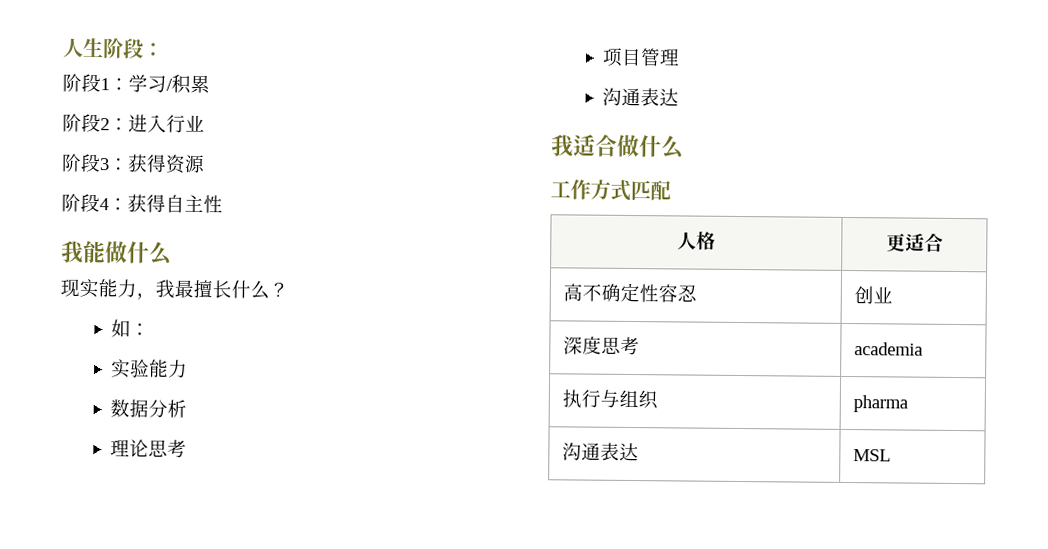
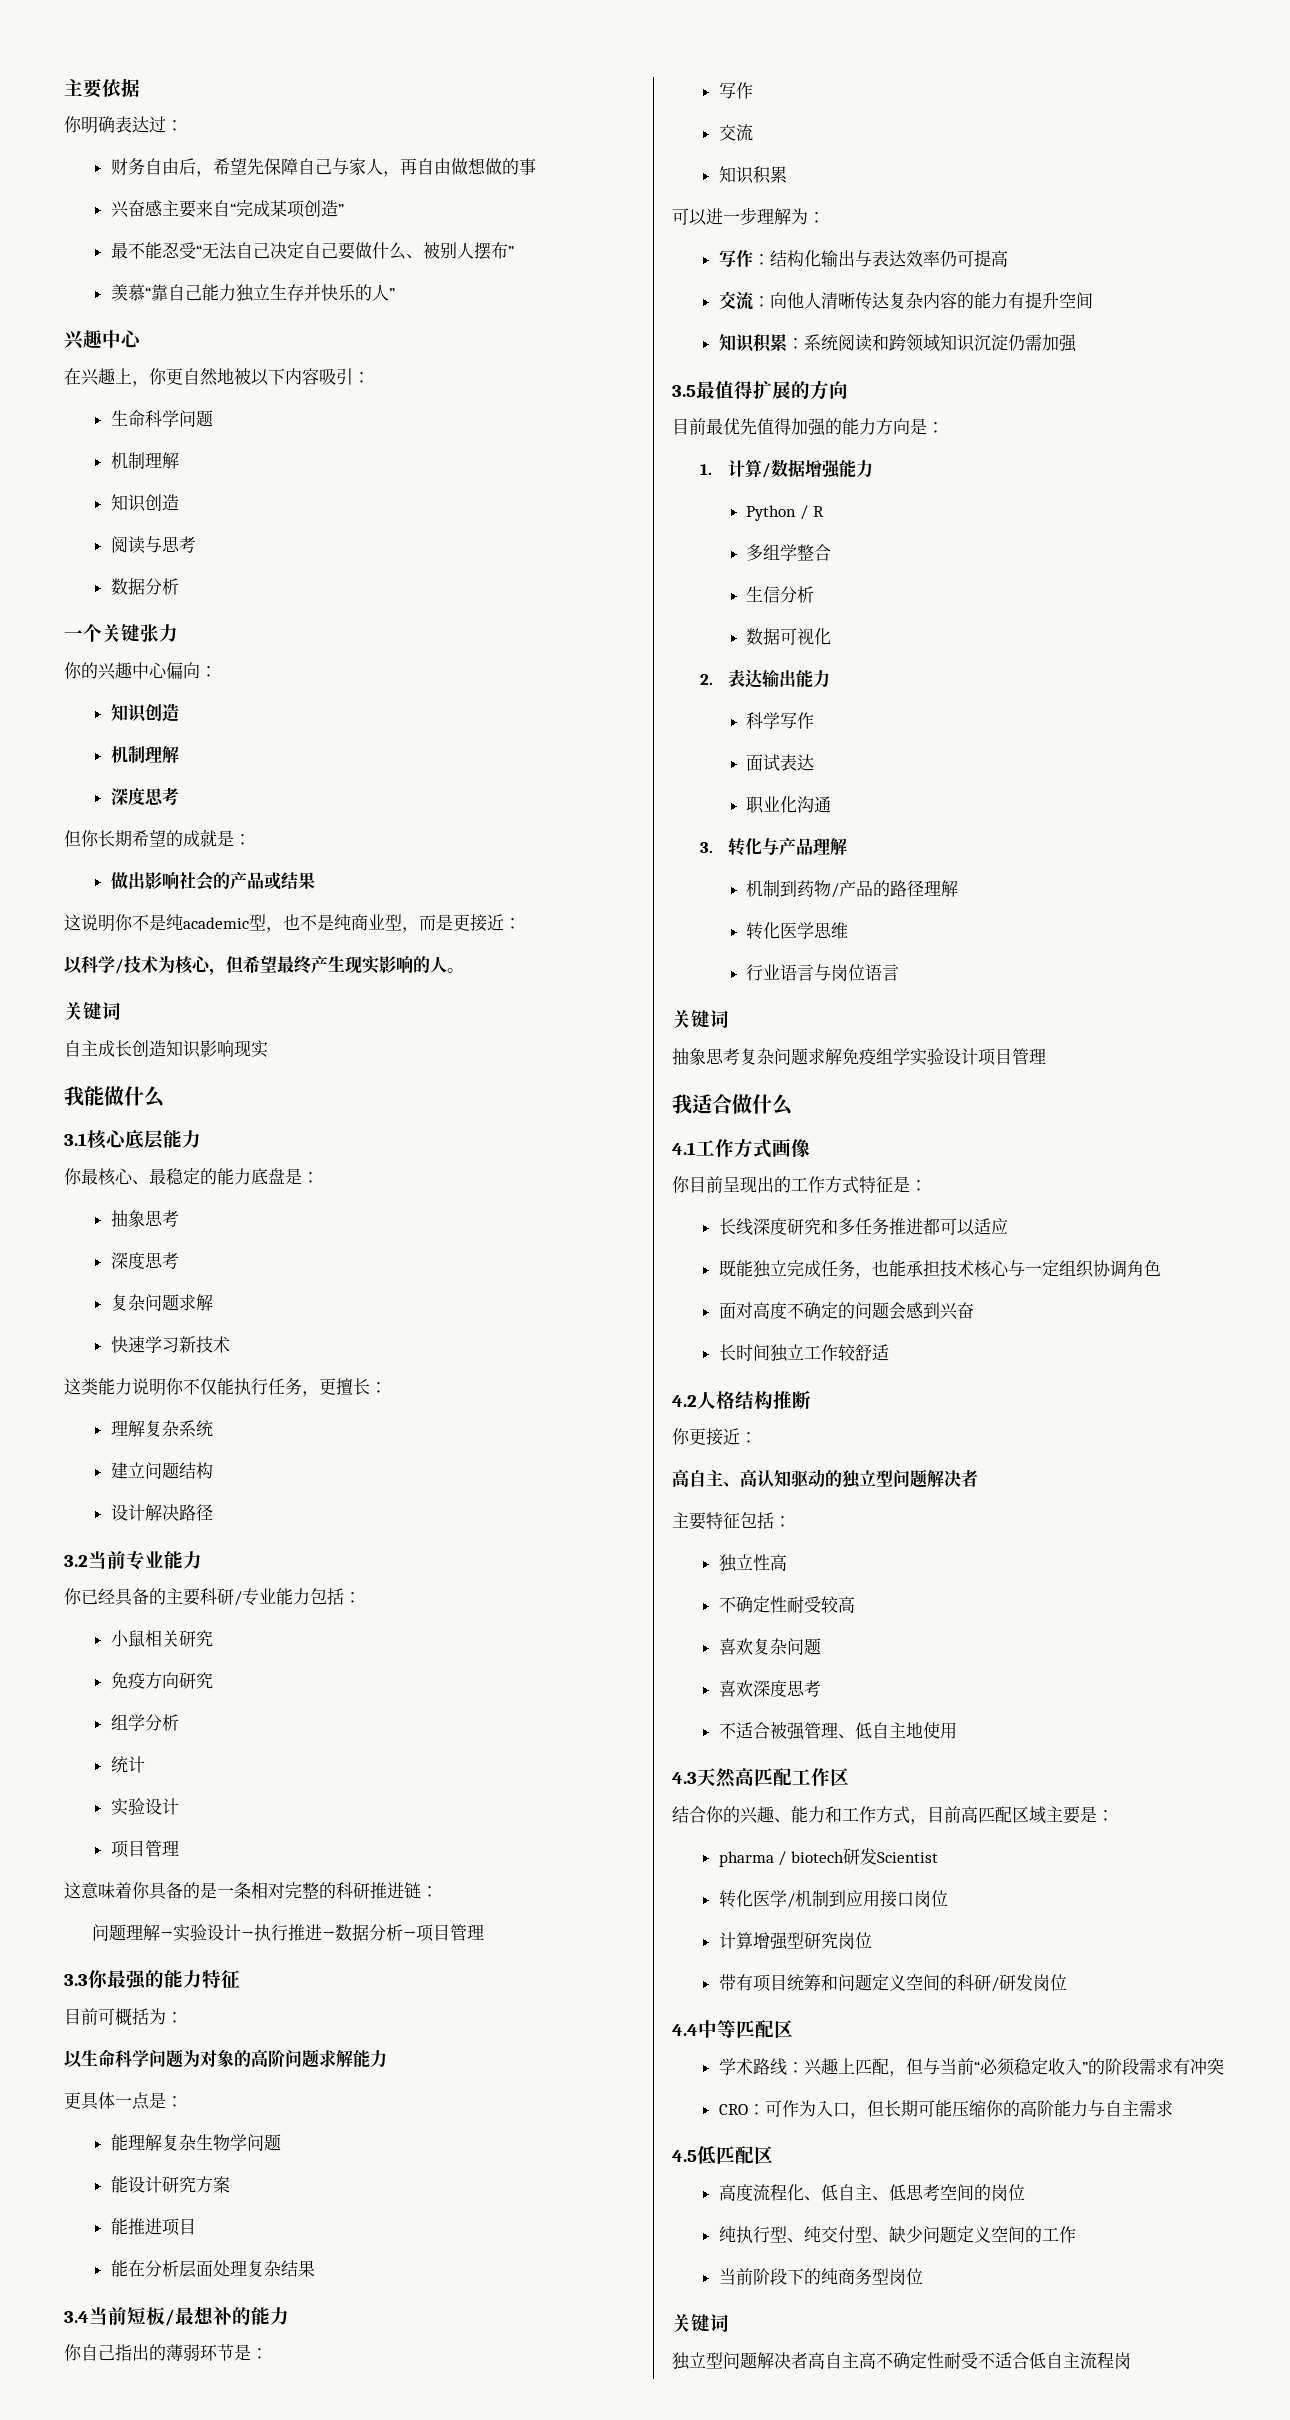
[62,37,164,59] [62,73,210,94] [62,113,205,133] [61,153,205,174] [61,193,223,214] [61,240,173,266] [60,278,289,300] [110,319,150,338] [110,359,188,379] [109,399,187,418] [109,439,187,458] [601,47,680,67] [601,87,679,107] 人生阶段： // 阶段1：学习/积累 // 阶段2：进入行业 // 阶段3：获得资源 // 阶段4：获得自主性 // 我能做什么 // 现实能力，我最擅长什么？ // 如： // 实验能力 // 数据分析 // 理论思考 // 项目管理 // 沟通表达 -> [64,78,140,98] [64,116,183,134] [110,157,536,177] [110,200,344,218] [110,242,514,260] [110,284,395,302] [64,330,142,350] [64,368,370,387] [110,410,213,427] [110,452,179,469] [110,494,179,512] [110,536,196,554] [110,578,179,595] [64,624,178,643] [64,662,217,680] [110,703,179,723] [110,745,179,763] [110,787,179,805] [64,829,251,847] [110,871,315,891] [64,914,521,933] [64,955,464,976] [64,1002,121,1021] [64,1040,268,1058] [64,1086,165,1108] [64,1130,201,1149] [64,1168,319,1186] [110,1210,179,1227] [110,1252,179,1269] [110,1294,213,1311] [110,1336,230,1353] [64,1378,387,1397] [110,1420,213,1437] [110,1462,213,1479] [110,1504,213,1521] [64,1550,202,1570] [64,1588,361,1606] [110,1630,213,1647] [110,1672,213,1689] [110,1714,179,1731] [110,1756,145,1773] [110,1798,179,1816] [110,1840,179,1858] [64,1882,438,1900] [91,1924,484,1942] [64,1970,240,1990] [64,2008,183,2026] [64,2049,387,2068] [64,2092,183,2110] [110,2134,281,2151] [110,2176,230,2193] [110,2218,196,2236] [110,2260,315,2278] [64,2306,289,2326] [64,2344,268,2361] [718,82,753,99] [718,124,753,141] [718,166,787,184] [672,207,825,226] [718,250,1008,267] [718,291,1093,310] [718,334,1077,353] [672,380,848,400] [672,418,944,436] [699,459,873,479] [746,505,824,521] [746,544,832,561] [746,586,815,603] [746,628,832,645] [699,669,830,688] [746,712,815,729] [746,754,815,772] [746,796,832,814] [699,838,847,856] [746,880,959,898] [746,922,849,940] [746,964,900,982] [672,1010,729,1029] [672,1048,1046,1066] 主要依据 // 你明确表达过： // 财务自由后，希望先保障自己与家人，再自由做想做的事 // 兴奋感主要来自“完成某项创造” // 最不能忍受“无法自己决定自己要做什么、被别人摆布” // 羡慕“靠自己能力独立生存并快乐的人” // 兴趣中心 // 在兴趣上，你更自然地被以下内容吸引： // 生命科学问题 // 机制理解 // 知识创造 // 阅读与思考 // 数据分析 // 一个关键张力 // 你的兴趣中心偏向： // 知识创造 // 机制理解 // 深度思考 // 但你长期希望的成就是： // 做出影响社会的产品或结果 // 这说明你不是纯academic型，也不是纯商业型，而是更接近： // 以科学/技术为核心，但希望最终产生现实影响的人。 // 关键词 // 自主成长创造知识影响现实 // 我能做什么 // 3.1核心底层能力 // 你最核心、最稳定的能力底盘是： // 抽象思考 // 深度思考 // 复杂问题求解 // 快速学习新技术 // 这类能力说明你不仅能执行任务，更擅长： // 理解复杂系统 // 建立问题结构 // 设计解决路径 // 3.2当前专业能力 // 你已经具备的主要科研/专业能力包括： // 小鼠相关研究 // 免疫方向研究 // 组学分析 // 统计 // 实验设计 // 项目管理 // 这意味着你具备的是一条相对完整的科研推进链： // 问题理解→实验设计→执行推进→数据分析→项目管理 // 3.3你最强的能力特征 // 目前可概括为： // 以生命科学问题为对象的高阶问题求解能力 // 更具体一点是： // 能理解复杂生物学问题 // 能设计研究方案 // 能推进项目 // 能在分析层面处理复杂结果 // 3.4当前短板/最想补的能力 // 你自己指出的薄弱环节是： // 写作 // 交流 // 知识积累 // 可以进一步理解为： // 写作：结构化输出与表达效率仍可提高 // 交流：向他人清晰传达复杂内容的能力有提升空间 // 知识积累：系统阅读和跨领域知识沉淀仍需加强 // 3.5最值得扩展的方向 // 目前最优先值得加强的能力方向是： // 1.计算/数据增强能力 // Python / R // 多组学整合 // 生信分析 // 数据可视化 // 2.表达输出能力 // 科学写作 // 面试表达 // 职业化沟通 // 3.转化与产品理解 // 机制到药物/产品的路径理解 // 转化医学思维 // 行业语言与岗位语言 // 关键词 // 抽象思考复杂问题求解免疫组学实验设计项目管理
[550,179,671,201] [677,231,716,250] [885,233,944,252] [563,282,698,303] [854,286,894,305] [563,336,641,356] [854,342,924,356] [562,389,659,410] [853,395,909,413] [562,442,640,462] [853,449,892,462] 工作方式匹配 // 人格 | 更适合 // 高不确定性容忍 | 创业 // 深度思考 | academia // 执行与组织 | pharma // 沟通表达 | MSL -> [672,1138,810,1158] [672,1176,927,1194] [718,1218,1008,1236] [718,1260,1161,1279] [718,1302,974,1320] [718,1344,889,1362] [672,1390,811,1410] [672,1428,757,1446] [672,1469,978,1489] [672,1512,791,1530] [718,1554,787,1572] [718,1596,855,1613] [718,1638,821,1655] [718,1680,821,1697] [718,1722,957,1740] [672,1768,849,1788] [672,1806,1114,1825] [718,1848,938,1867] [718,1890,948,1908] [718,1932,872,1950] [718,1974,1067,1992] [672,2020,793,2038] [718,2058,1224,2077] [718,2100,1173,2119] [672,2146,773,2164] [718,2184,1025,2202] [718,2226,1076,2243] [718,2268,923,2286] [672,2314,729,2333] [672,2352,1131,2370] 4.1工作方式画像 // 你目前呈现出的工作方式特征是： // 长线深度研究和多任务推进都可以适应 // 既能独立完成任务，也能承担技术核心与一定组织协调角色 // 面对高度不确定的问题会感到兴奋 // 长时间独立工作较舒适 // 4.2人格结构推断 // 你更接近： // 高自主、高认知驱动的独立型问题解决者 // 主要特征包括： // 独立性高 // 不确定性耐受较高 // 喜欢复杂问题 // 喜欢深度思考 // 不适合被强管理、低自主地使用 // 4.3天然高匹配工作区 // 结合你的兴趣、能力和工作方式，目前高匹配区域主要是： // pharma / biotech研发Scientist // 转化医学/机制到应用接口岗位 // 计算增强型研究岗位 // 带有项目统筹和问题定义空间的科研/研发岗位 // 4.4中等匹配区 // 学术路线：兴趣上匹配，但与当前“必须稳定收入”的阶段需求有冲突 // CRO：可作为入口，但长期可能压缩你的高阶能力与自主需求 // 4.5低匹配区 // 高度流程化、低自主、低思考空间的岗位 // 纯执行型、纯交付型、缺少问题定义空间的工作 // 当前阶段下的纯商务型岗位 // 关键词 // 独立型问题解决者高自主高不确定性耐受不适合低自主流程岗

